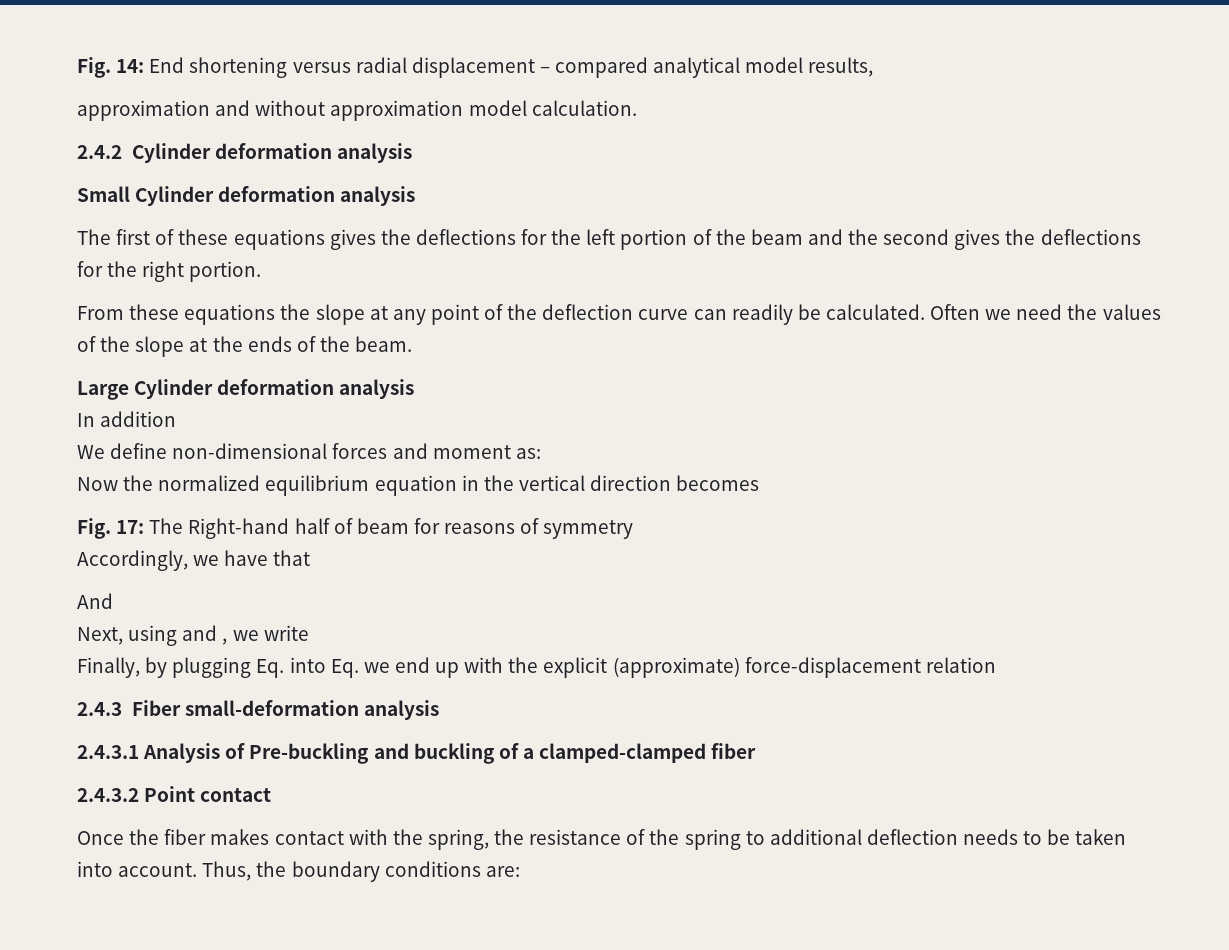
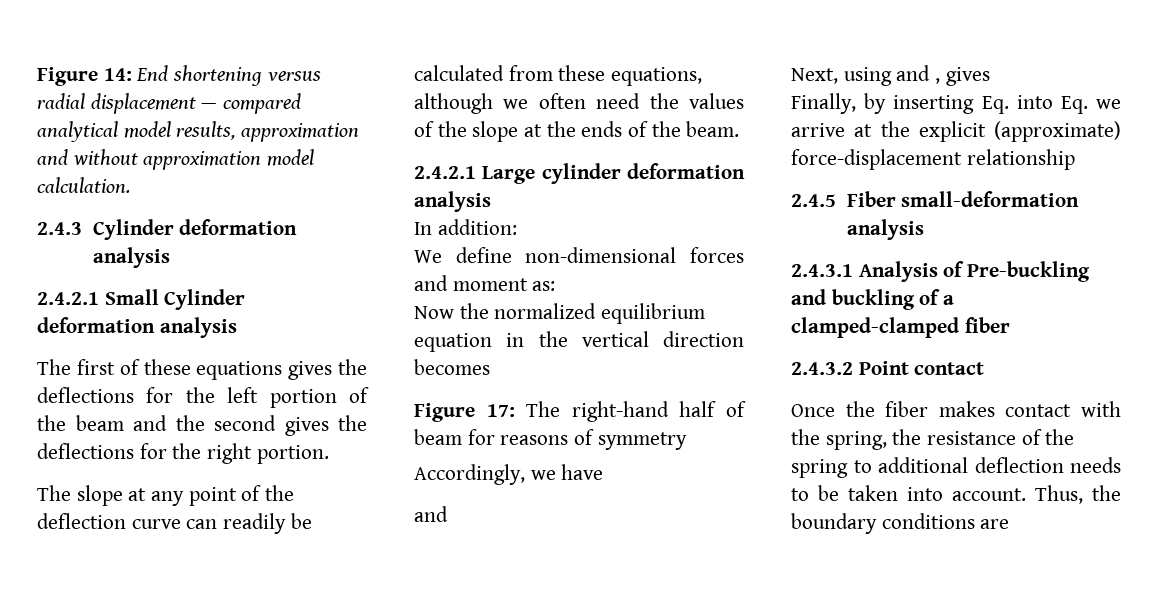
[77,57,111,78] Fig. -> [37,67,98,86] Figure
[539,67,550,73] – -> [201,103,218,109] —
(874, 67) // -> (236, 130) none
[77,143,412,163] 2.4.2 Cylinder deformation analysis // -> [37,219,298,240] [92,247,170,268] [37,292,99,305] 2.4.3 Cylinder deformation analysis // 2.4.2.1
[77,304,311,325] From these equations the -> [37,485,71,501] The
[825,304,1012,320] calculated. Often we -> [414,65,703,86] [414,93,586,114] calculated from these equations, although we often
[77,379,214,400] Large Cylinder -> [414,163,621,184] 2.4.2.1 Large cylinder
[100,411,177,427] addition -> [437,219,517,235] addition:
[77,518,111,539] Fig. -> [414,403,475,422] Figure
[188,518,290,539] Right-hand -> [571,401,669,422] right-hand
[273,550,311,566] [77,593,113,609] that // And -> [414,506,448,522] // and
[232,625,309,641] we write -> [945,67,990,86] gives
[172,657,252,678] plugging -> [893,95,975,114] inserting
[394,657,504,678] end up with -> [791,123,873,137] arrive at
[925,657,996,673] [77,702,122,716] relation // 2.4.3 -> [966,149,1075,170] [791,194,836,207] relationship // 2.4.5
[485,866,520,877] are: -> [980,519,1010,529] are

